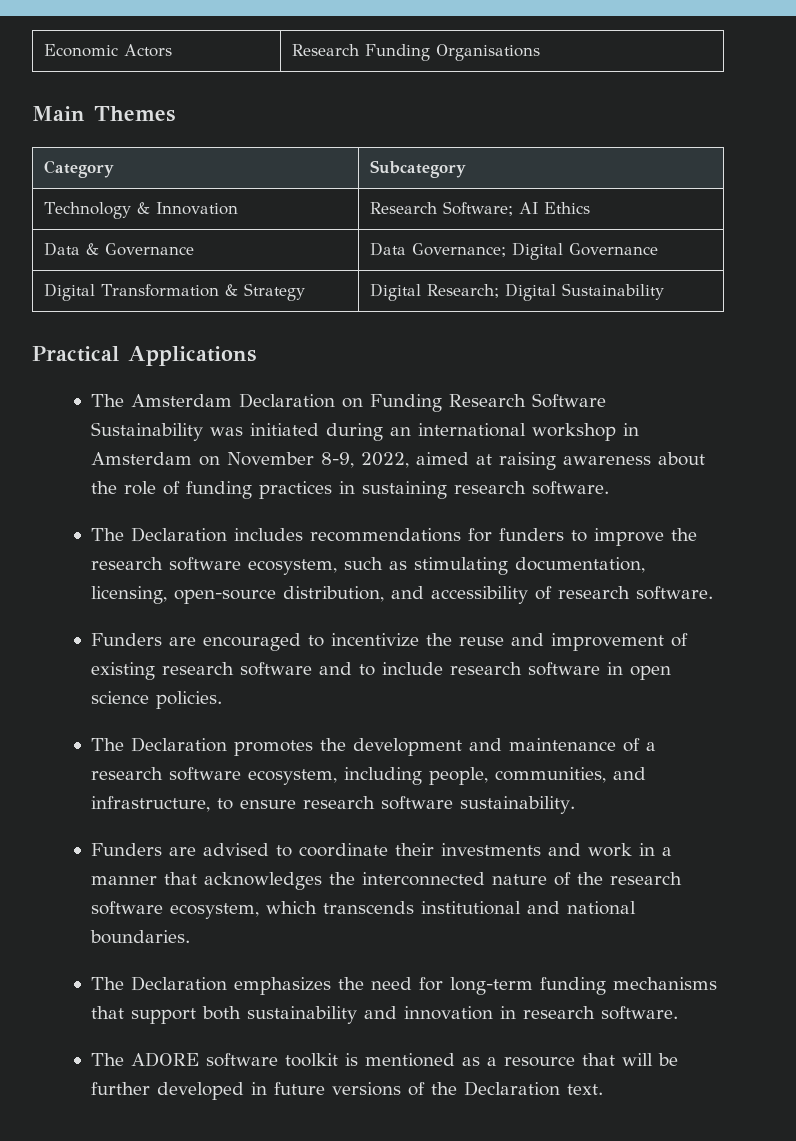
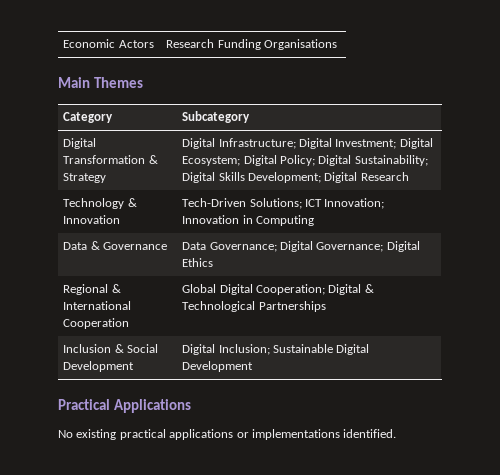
[44,202,239,219] [370,201,591,216] Technology & Innovation | Research Software; AI Ethics -> [63,138,97,149] [63,155,158,164] [63,173,107,183] [182,138,433,149] [182,155,428,166] [182,172,409,183] [63,198,137,209] [63,215,121,224] [182,198,385,209] [182,215,315,226] Digital Transformation & Strategy | Digital Infrastructure; Digital Investment; Digital Ecosystem; Digital Policy; Digital Sustainability; Digital Skills Development; Digital Research // Technology & Innovation | Tech-Driven Solutions; ICT Innovation; Innovation in Computing
[569,243,659,256] [44,283,306,301] [370,283,665,301] [32,346,256,366] [90,393,606,412] [90,422,639,441] [90,452,705,470] [90,481,609,499] [90,527,697,546] [90,557,645,575] [90,586,713,604] [90,633,688,651] [90,662,671,680] [90,691,222,709] [90,737,656,756] [90,767,646,785] [90,796,575,814] [90,843,672,857] [90,872,682,890] [90,901,636,919] [89,930,190,944] [90,976,717,995] [90,1006,678,1024] [90,1052,678,1067] [90,1081,603,1100] Governance // Digital Transformation & Strategy | Digital Research; Digital Sustainability // Practical Applications // The Amsterdam Declaration on Funding Research Software Sustainability was initiated during an international workshop in Amsterdam on November 8-9, 2022, aimed at raising awareness about the role of funding practices in sustaining research software. // The Declaration includes recommendations for funders to improve the research software ecosystem, such as stimulating documentation, licensing, open-source distribution, and accessibility of research software. // Funders are encouraged to incentivize the reuse and improvement of existing research software and to include research software in open science policies. // The Declaration promotes the development and maintenance of a research software ecosystem, including people, communities, and infrastructure, to ensure research software sustainability. // Funders are advised to coordinate their investments and work in a manner that acknowledges the interconnected nature of the research software ecosystem, which transcends institutional and national boundaries. // The Declaration emphasizes the need for long-term funding mechanisms that support both sustainability and innovation in research software. // The ADORE software toolkit is mentioned as a resource that will be further developed in future versions of the Declaration text. -> [316,241,420,252] [182,258,214,267] [63,284,121,295] [63,301,132,310] [63,318,130,329] [182,284,374,295] [182,301,326,312] [63,344,159,353] [63,361,135,372] [182,344,370,355] [182,361,254,372] [58,399,191,413] [58,429,397,440] Governance; Digital Ethics // Regional & International Cooperation | Global Digital Cooperation; Digital & Technological Partnerships // Inclusion & Social Development | Digital Inclusion; Sustainable Digital Development // Practical Applications // No existing practical applications or implementations identified.

